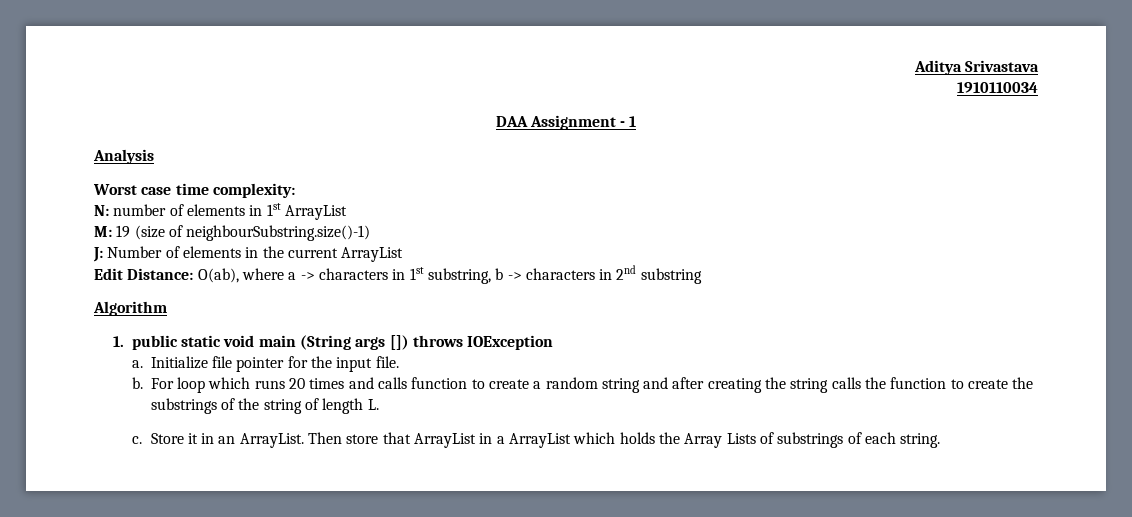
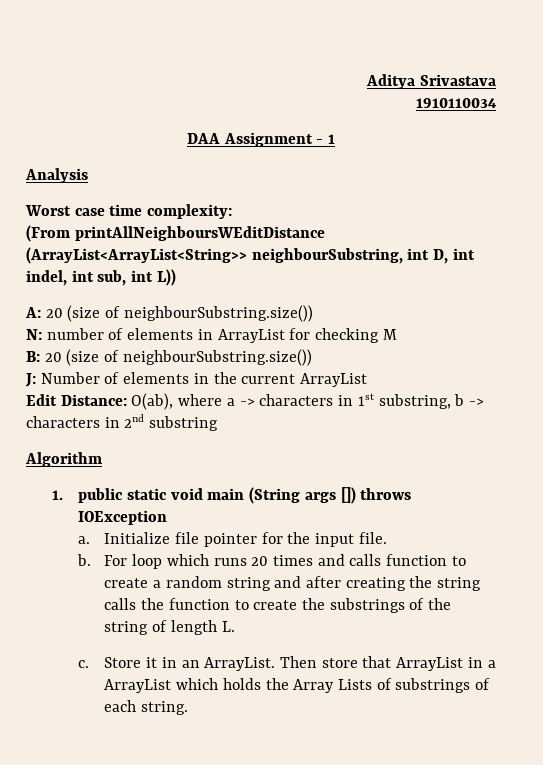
(295, 190) none -> [26,225,325,242] [26,247,475,264] [26,269,176,286] [25,305,313,322] // (From printAllNeighboursWEditDistance (ArrayList<ArrayList<String>> neighbourSubstring, int D, int indel, int sub, int L)) // A: 20 (size of neighbourSubstring.size())
[266,203,347,220] [94,225,371,241] 1st ArrayList // M: 19 (size of neighbourSubstring.size()-1) -> [217,328,397,343] [26,349,312,366] ArrayList for checking M // B: 20 (size of neighbourSubstring.size())

